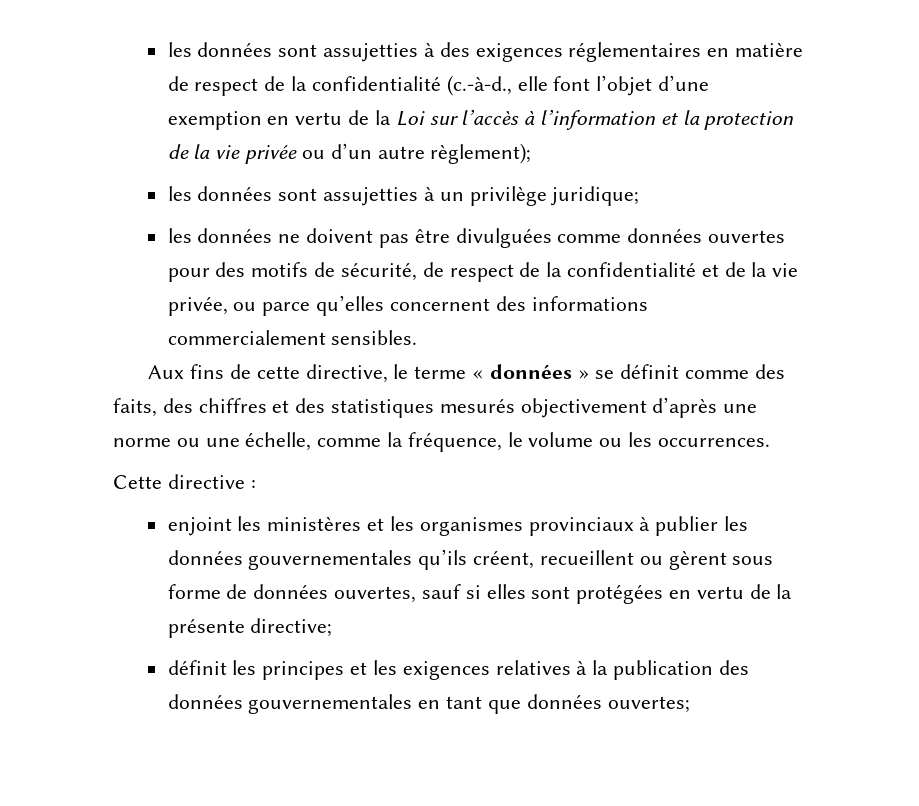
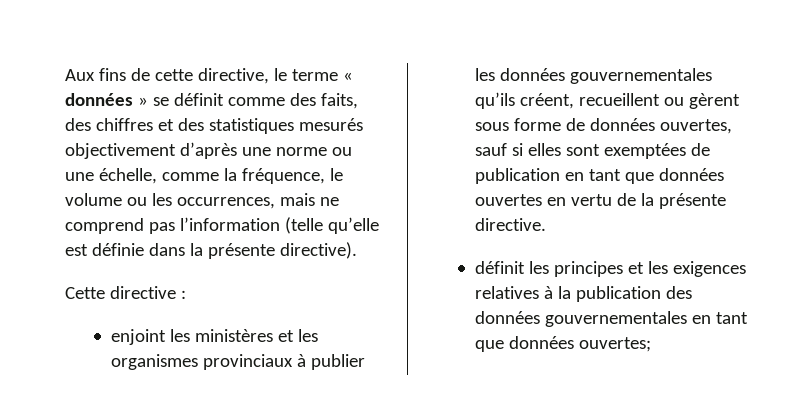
[167,42,803,62] [167,75,709,96] [167,109,795,130] [167,143,532,164] [167,186,640,206] [167,228,785,248] [167,262,799,282] [167,295,648,316] [167,330,418,345] les données sont assujetties à des exigences réglementaires en matière de respect de la confidentialité (c.-à-d., elle font l’objet d’une exemption en vertu de la Loi sur l’accès à l’information et la protection de la vie privée ou d’un autre règlement); // les données sont assujetties à un privilège juridique; // les données ne doivent pas être divulguées comme données ouvertes pour des motifs de sécurité, de respect de la confidentialité et de la vie privée, ou parce qu’elles concernent des informations commercialement sensibles. // -> (65, 75) none
[657,438,770,447] occurrences. -> [176,193,339,209] [65,217,379,234] [65,242,357,259] occurrences, mais ne comprend pas l’information (telle qu’elle est définie dans la présente directive).
[576,584,664,604] protégées -> [603,143,710,159] [474,168,724,184] [474,194,542,206] exemptées de publication en tant que données ouvertes
[250,618,333,637] directive; -> [474,218,546,231] directive.

